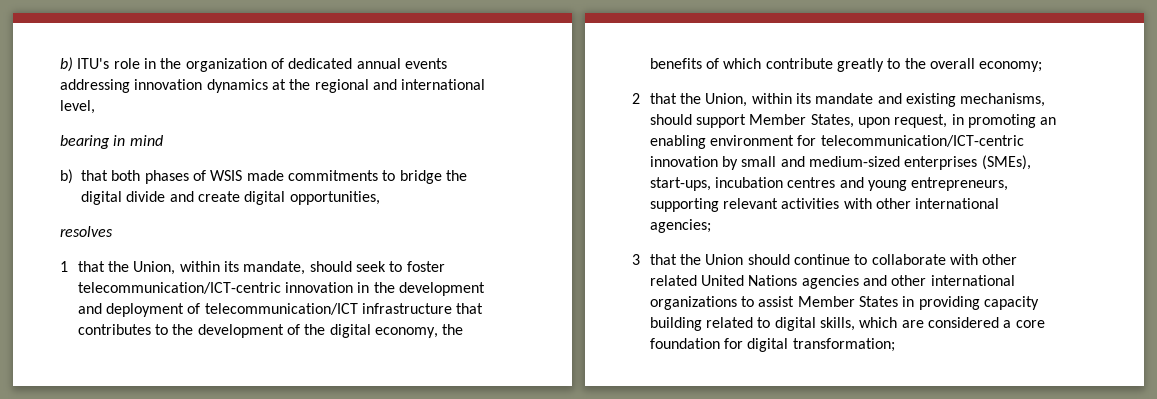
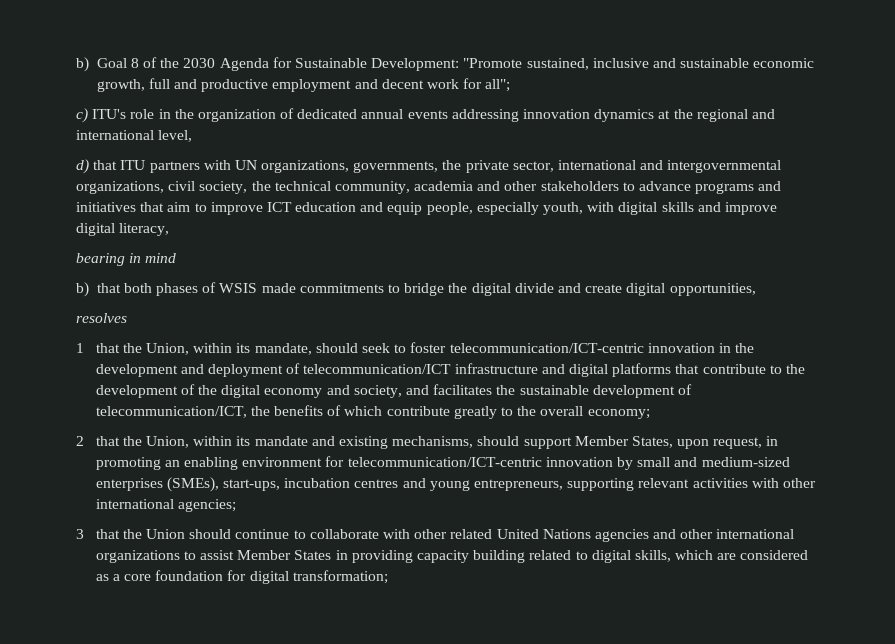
[60,57,73,72] b) -> [76,57,815,72] [96,78,511,92] [76,108,88,123] b) Goal 8 of the 2030 Agenda for Sustainable Development: "Promote sustained, inclusive and sustainable economic growth, full and productive employment and decent work for all"; // c)
(95, 107) none -> [76,159,782,174] [76,181,782,194] [76,202,777,215] [76,223,170,236] // d) that ITU partners with UN organizations, governments, the private sector, international and intergovernmental organizations, civil society, the technical community, academia and other stakeholders to advance programs and initiatives that aim to improve ICT education and equip people, especially youth, with digital skills and improve digital literacy,
[456,303,484,314] [77,324,151,335] that contributes -> [541,363,766,377] and digital platforms that contribute
[375,327,439,338] economy, -> [264,384,692,398] [95,406,247,418] economy and society, and facilitates the sustainable development of telecommunication/ICT,
(1000, 322) none -> [95,574,109,581] as

